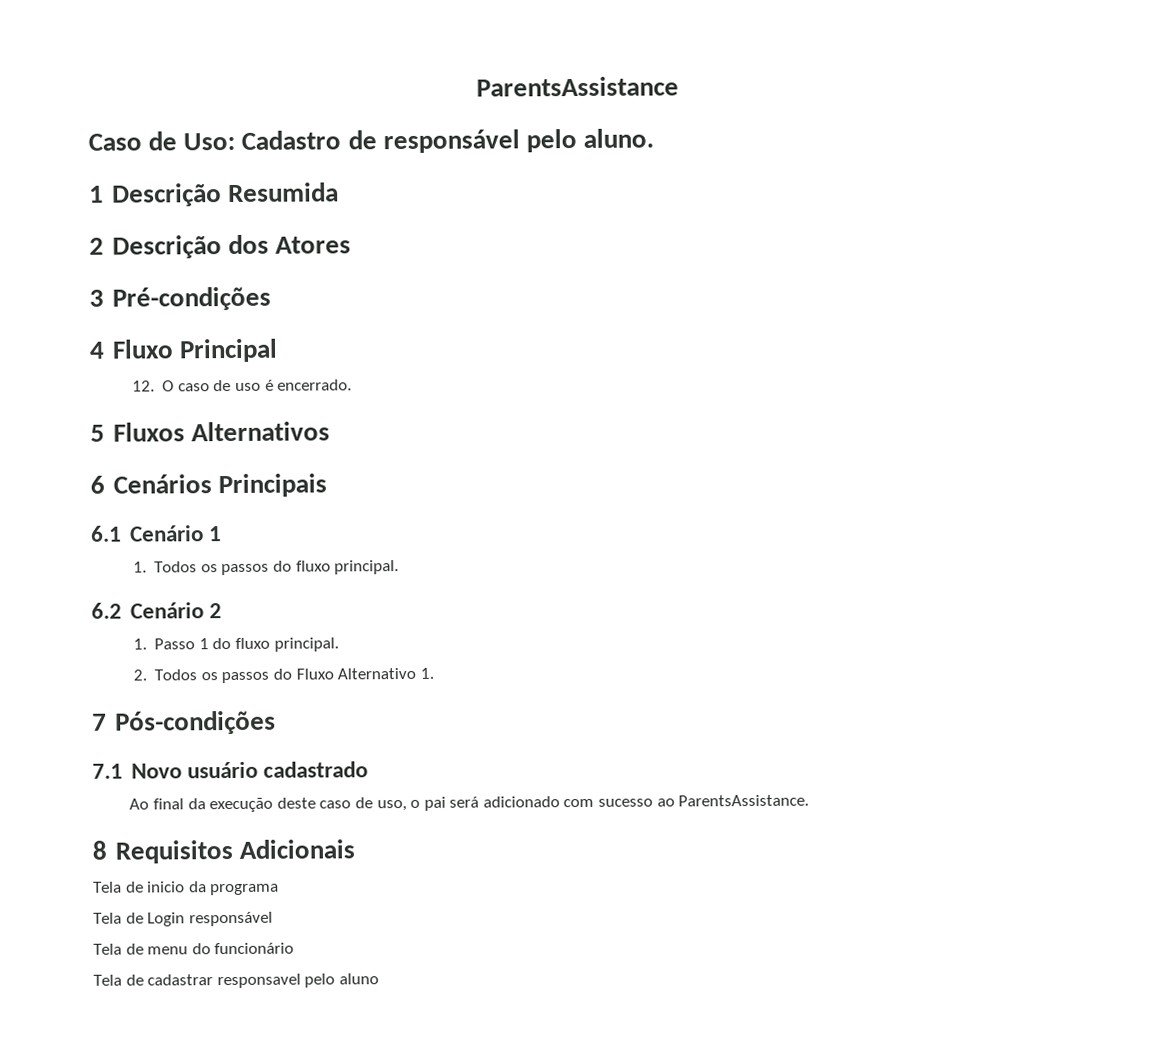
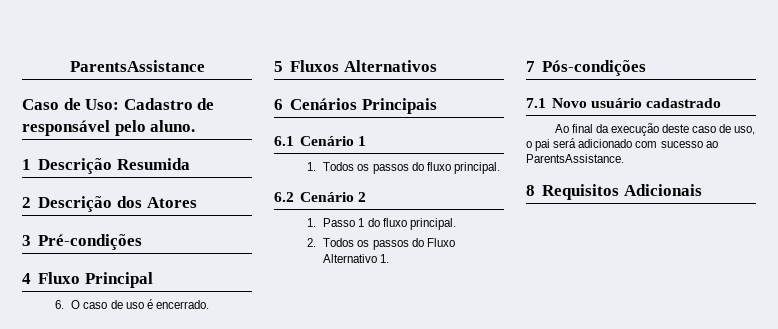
[131,380,155,392] 12. -> [54,300,64,309] 6.
[93,881,280,896] [93,911,273,927] [93,942,295,955] [93,973,379,989] // Tela de inicio da programa // Tela de Login responsável // Tela de menu do funcionário // Tela de cadastrar responsavel pelo aluno -> (703, 190) none

